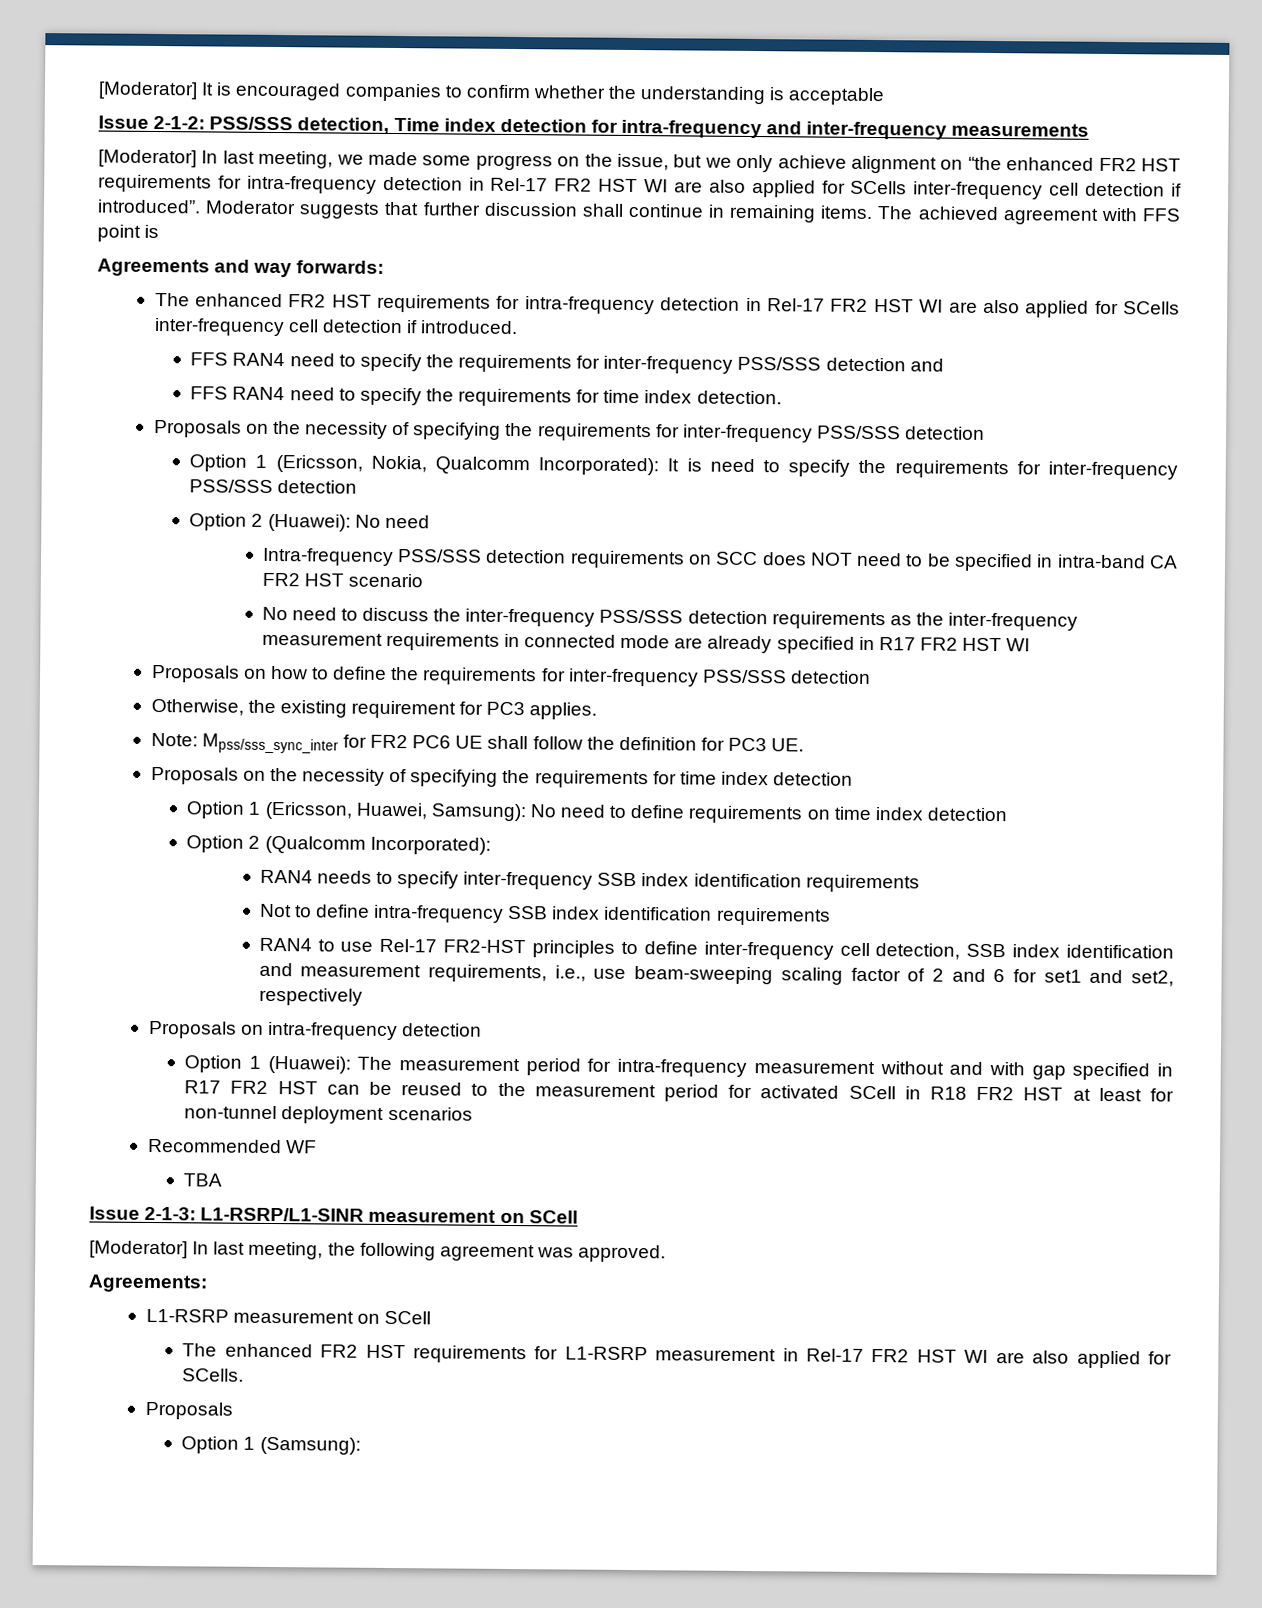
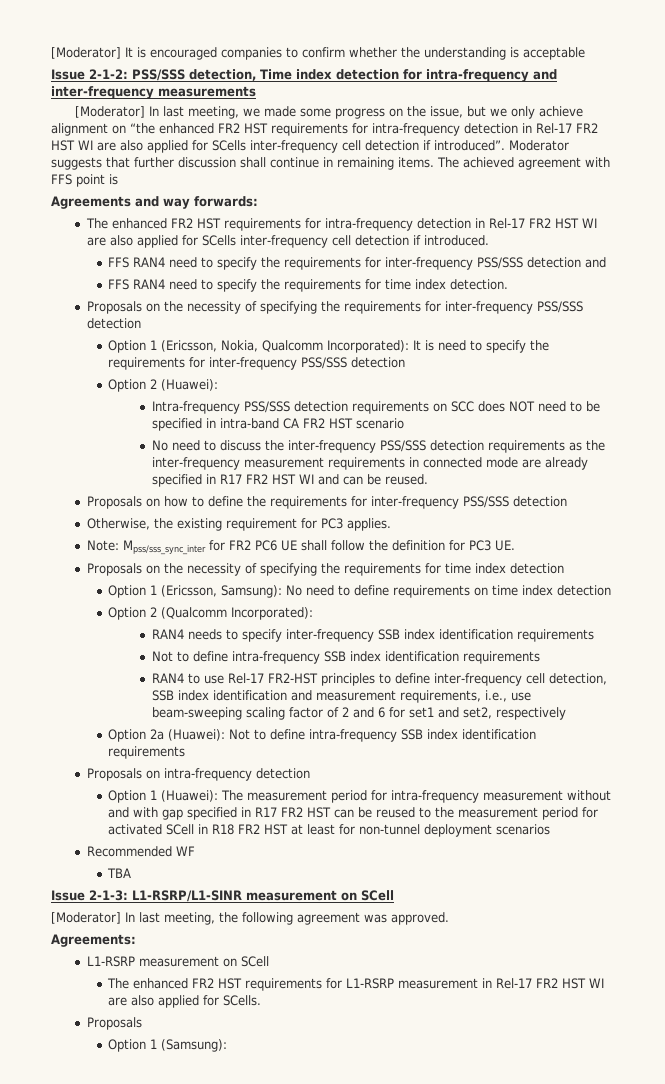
[354,514,430,529] No need -> (219, 385) none
(1031, 645) none -> [317,474,428,485] and can be reused.
[355,802,427,820] Huawei, -> (218, 591) none
(363, 996) none -> [108,729,537,742] [108,746,186,759] // Option 2a (Huawei): Not to define intra-frequency SSB index identification requirements

